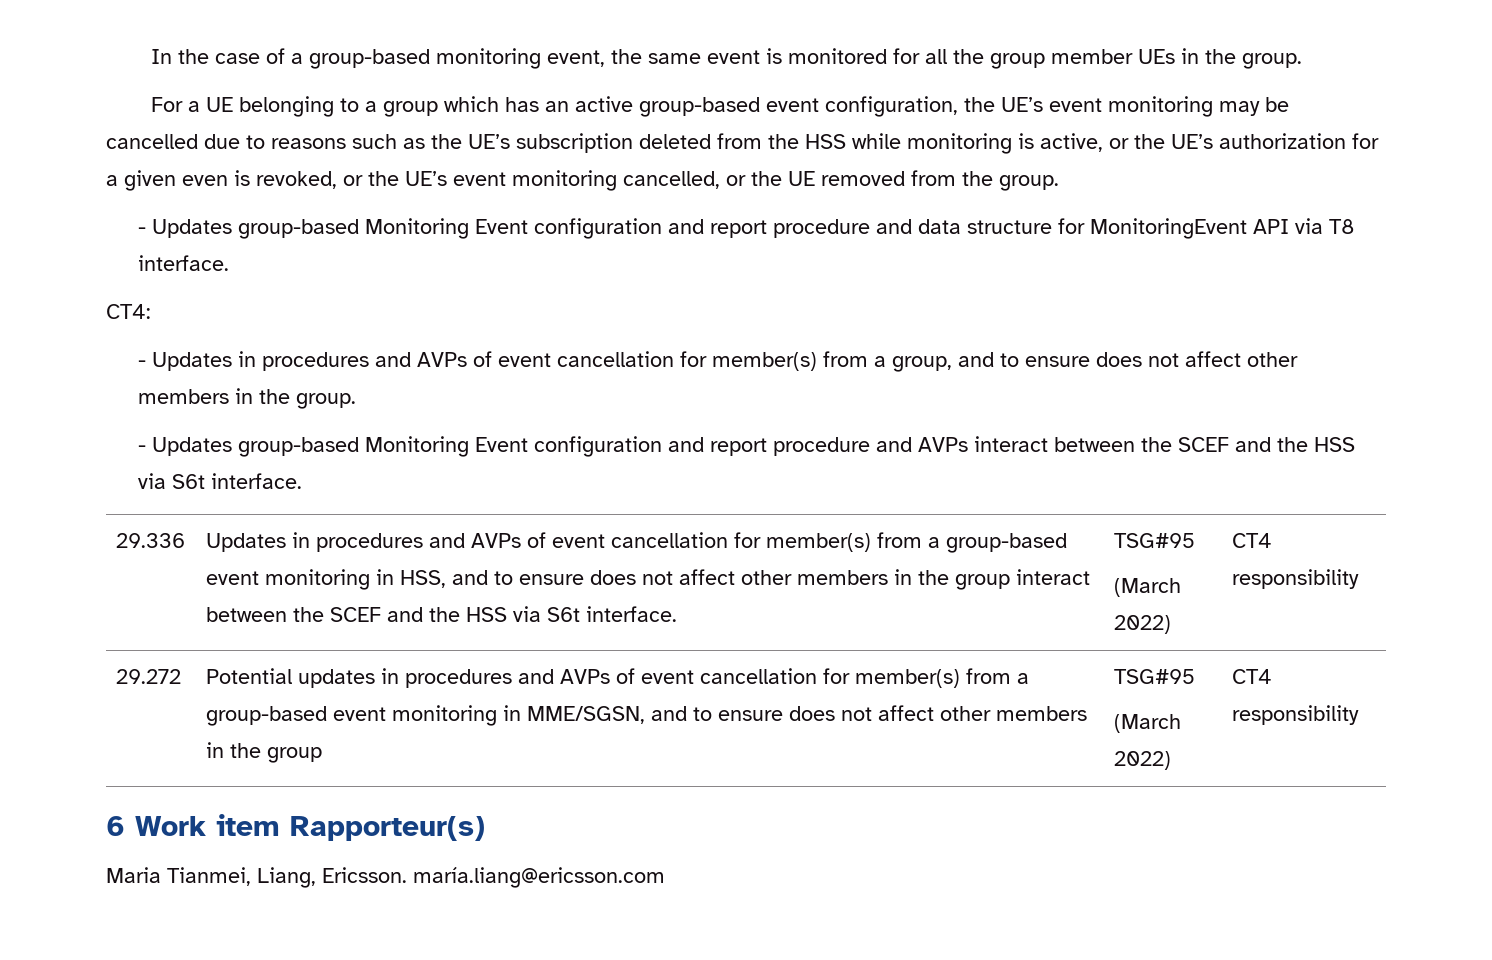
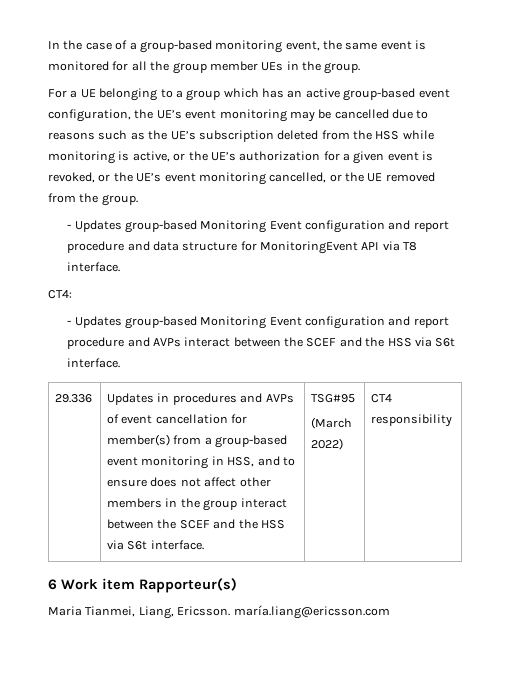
[182,175,228,186] even -> [387,152,419,161] event
[137,351,1298,372] [137,388,356,409] // - Updates in procedures and AVPs of event cancellation for member(s) from a group, and to ensure does not affect other members in the group. -> (72, 294) none
[116,669,182,684] [206,668,1030,688] [206,705,1088,726] [206,742,323,763] [1114,669,1196,684] [1114,714,1182,733] [1114,751,1172,770] [1232,669,1273,684] [1232,705,1360,725] // 29.272 | Potential updates in procedures and AVPs of event cancellation for member(s) from a group-based event monitoring in MME/SGSN, and to ensure does not affect other members in the group | TSG#95 // (March 2022) | CT4 responsibility -> (453, 420) none

